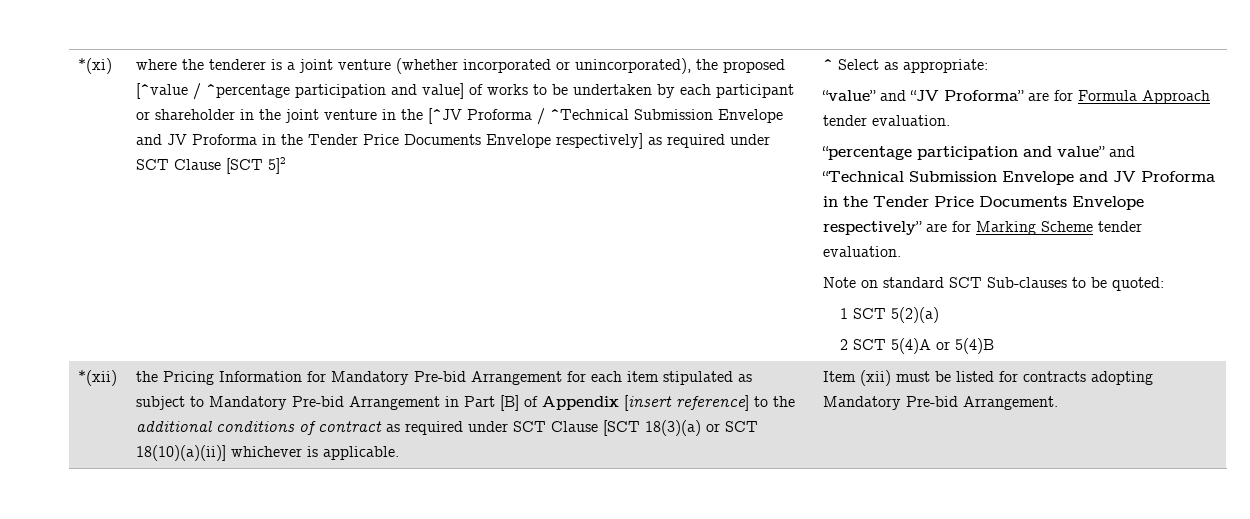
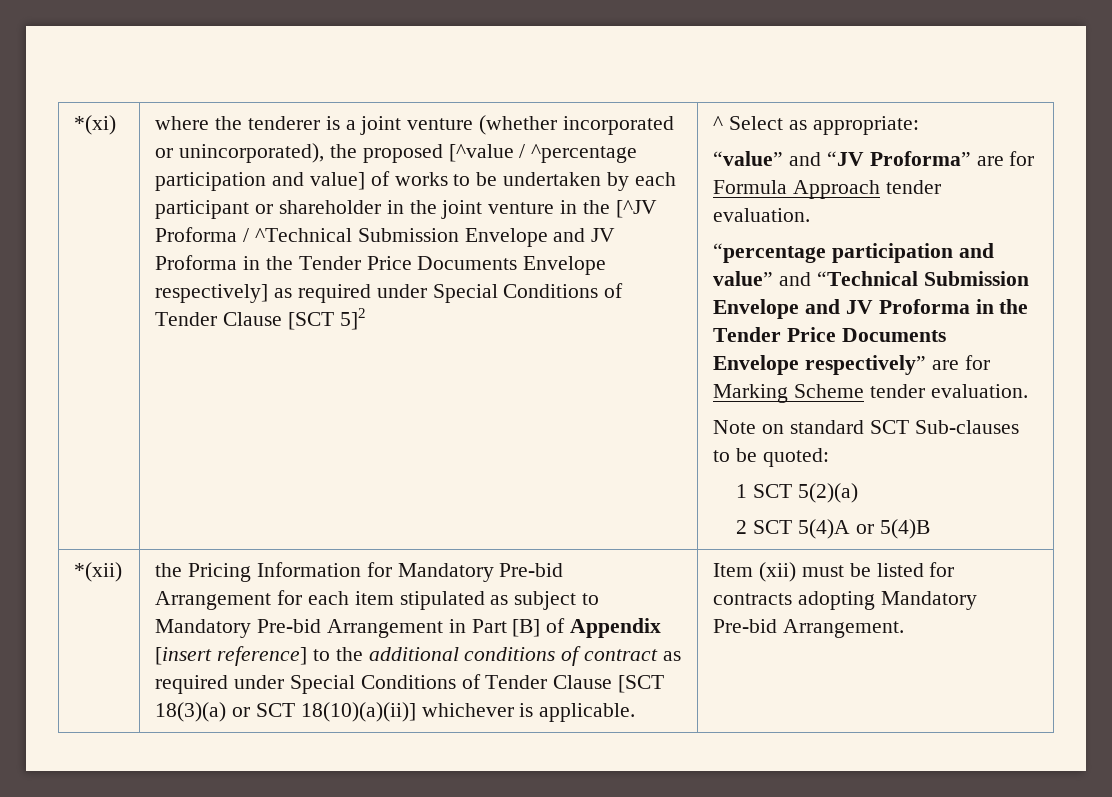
[136,159,170,170] SCT -> [432,283,624,303] [155,312,218,326] Special Conditions of Tender
[513,421,547,432] SCT -> [290,674,548,694] Special Conditions of Tender

